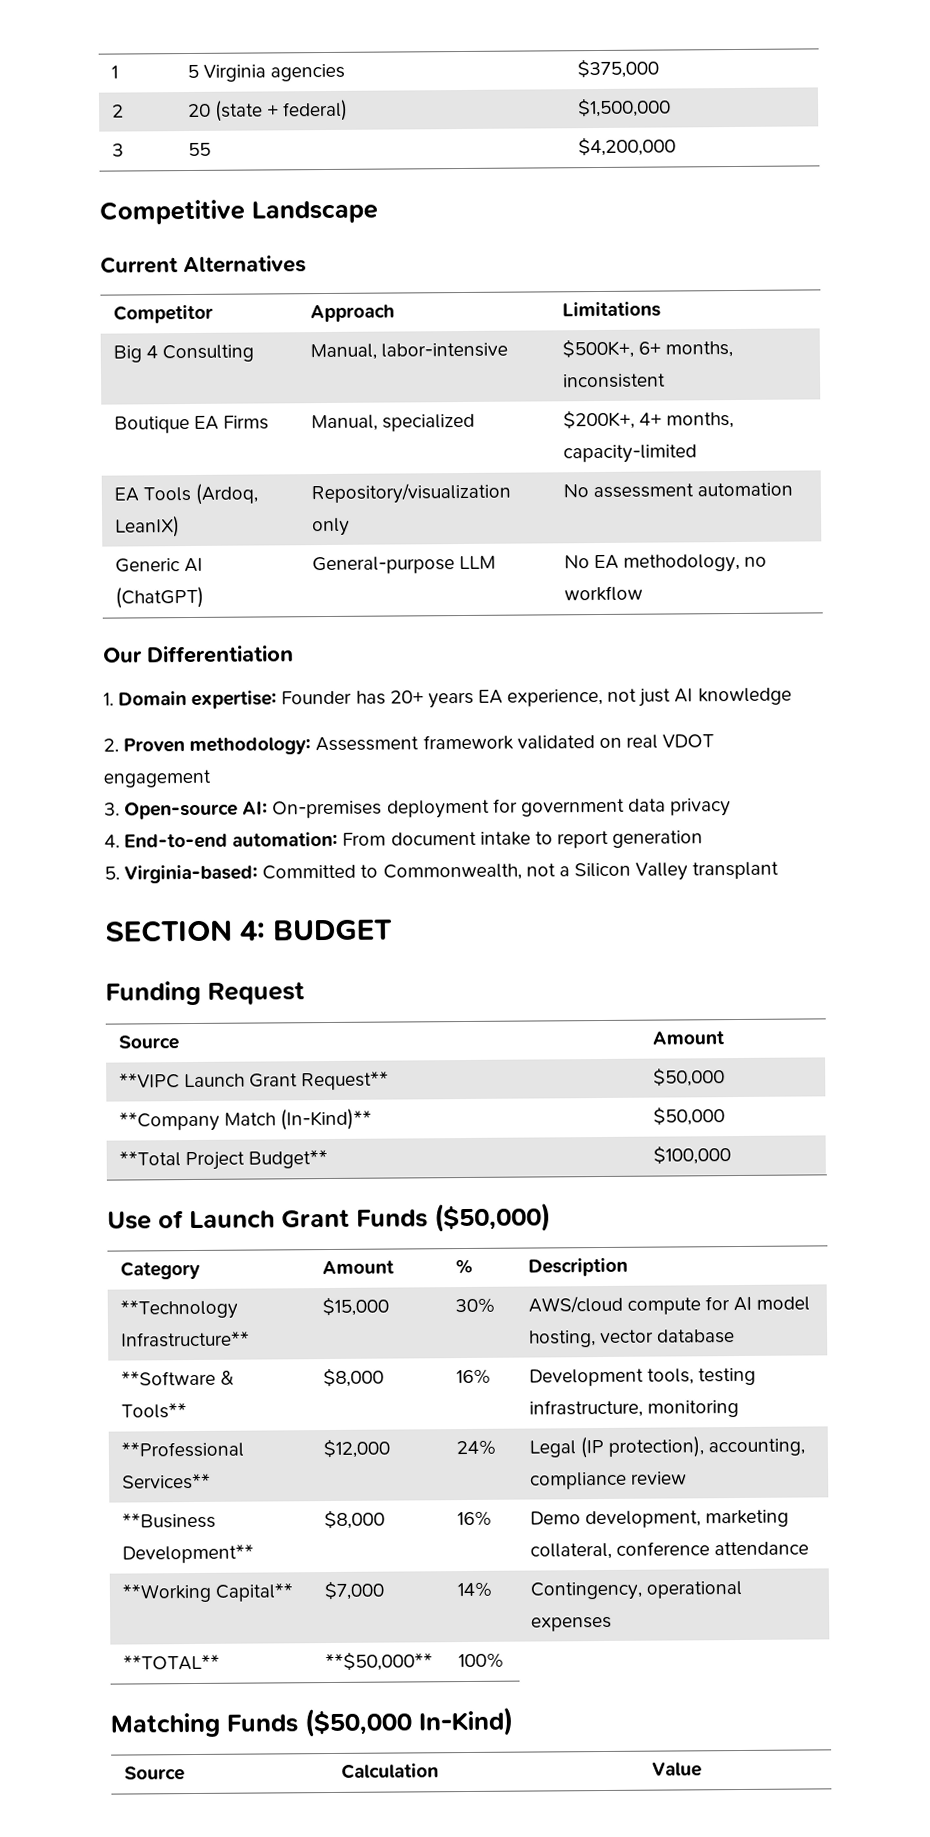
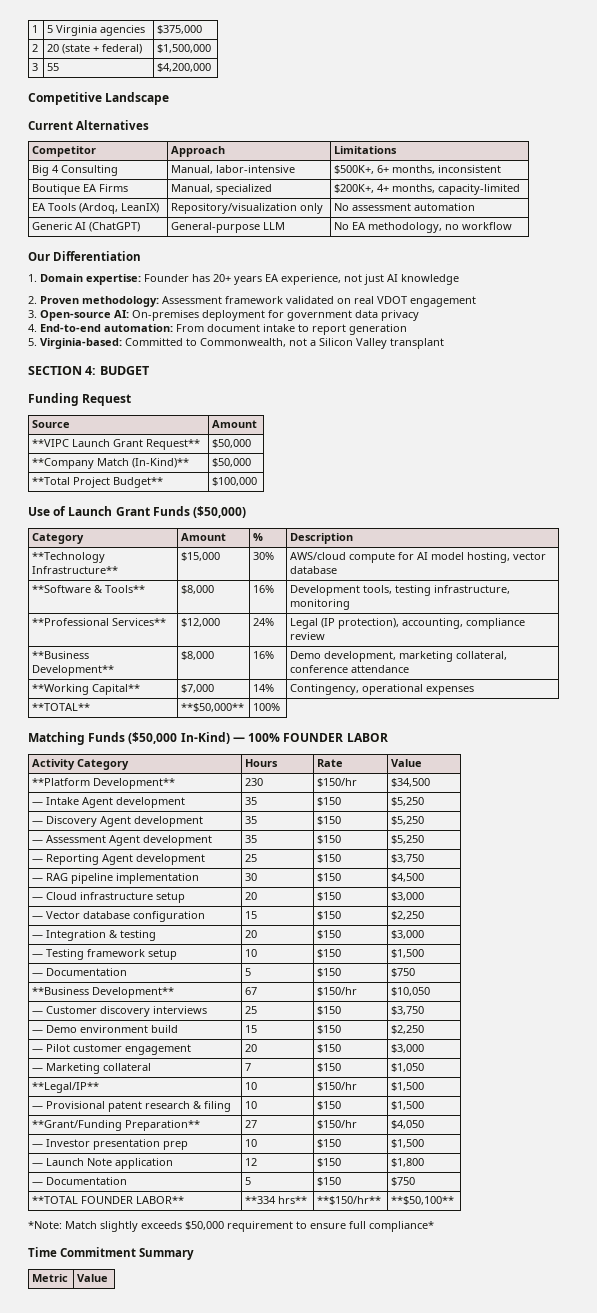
[123,1766,185,1781] [340,1763,439,1779] // Source | Calculation -> [232,733,388,742] [32,759,130,770] [245,759,279,767] [317,759,344,767] [391,759,423,767] [32,778,176,789] [245,778,264,786] [317,778,358,787] [391,778,431,787] [32,797,186,808] [245,797,258,805] [317,797,342,806] [391,797,425,806] [32,816,204,827] [245,816,258,824] [317,816,342,825] [391,816,425,825] [32,835,213,846] [245,835,258,843] [317,835,342,844] [391,835,425,844] [32,854,206,865] [245,854,258,862] [317,854,342,863] [391,854,425,863] [32,873,200,884] [245,873,258,881] [317,873,342,882] [391,873,425,882] [32,892,186,903] [245,892,258,900] [317,892,342,901] [391,892,425,901] [32,911,206,922] [245,911,258,919] [317,911,342,920] [391,911,425,920] [32,930,157,941] [245,930,258,938] [317,930,342,939] [391,930,425,939] [32,949,178,960] [245,949,258,957] [317,949,342,958] [391,949,425,958] [32,968,128,976] [245,968,252,976] [317,968,342,977] [391,968,416,977] [32,987,175,998] [245,987,258,995] [317,987,358,996] [391,987,431,996] [32,1006,208,1017] [245,1006,258,1014] [317,1006,342,1015] [391,1006,425,1015] [32,1025,179,1033] [245,1025,258,1033] [317,1025,342,1034] [391,1025,425,1034] [32,1044,192,1055] [245,1044,258,1052] [317,1044,342,1053] [391,1044,425,1053] [32,1063,152,1074] [245,1063,252,1071] [317,1063,342,1072] [391,1063,425,1072] [32,1082,100,1093] [245,1082,258,1090] [317,1082,358,1091] [391,1082,425,1091] [32,1101,232,1112] [245,1101,258,1109] [317,1101,342,1110] [391,1101,425,1110] [32,1120,201,1131] [245,1120,258,1128] [317,1120,358,1129] [391,1120,425,1129] [32,1139,189,1150] [245,1139,258,1147] [317,1139,342,1148] [391,1139,425,1148] [32,1158,174,1169] [245,1158,258,1166] [317,1158,342,1167] [391,1158,425,1167] [32,1177,128,1185] [245,1177,252,1185] [317,1177,342,1186] [391,1177,416,1186] [32,1196,185,1204] [245,1196,308,1204] [317,1196,382,1205] [391,1196,455,1205] [28,1221,434,1232] [28,1247,195,1260] [32,1274,69,1282] — 100% FOUNDER LABOR // Activity Category | Hours | Rate | Value // **Platform Development** | 230 | $150/hr | $34,500 // — Intake Agent development | 35 | $150 | $5,250 // — Discovery Agent development | 35 | $150 | $5,250 // — Assessment Agent development | 35 | $150 | $5,250 // — Reporting Agent development | 25 | $150 | $3,750 // — RAG pipeline implementation | 30 | $150 | $4,500 // — Cloud infrastructure setup | 20 | $150 | $3,000 // — Vector database configuration | 15 | $150 | $2,250 // — Integration & testing | 20 | $150 | $3,000 // — Testing framework setup | 10 | $150 | $1,500 // — Documentation | 5 | $150 | $750 // **Business Development** | 67 | $150/hr | $10,050 // — Customer discovery interviews | 25 | $150 | $3,750 // — Demo environment build | 15 | $150 | $2,250 // — Pilot customer engagement | 20 | $150 | $3,000 // — Marketing collateral | 7 | $150 | $1,050 // **Legal/IP** | 10 | $150/hr | $1,500 // — Provisional patent research & filing | 10 | $150 | $1,500 // **Grant/Funding Preparation** | 27 | $150/hr | $4,050 // — Investor presentation prep | 10 | $150 | $1,500 // — Launch Note application | 12 | $150 | $1,800 // — Documentation | 5 | $150 | $750 // **TOTAL FOUNDER LABOR** | **334 hrs** | **$150/hr** | **$50,100** // *Note: Match slightly exceeds $50,000 requirement to ensure full compliance* // Time Commitment Summary // Metric

